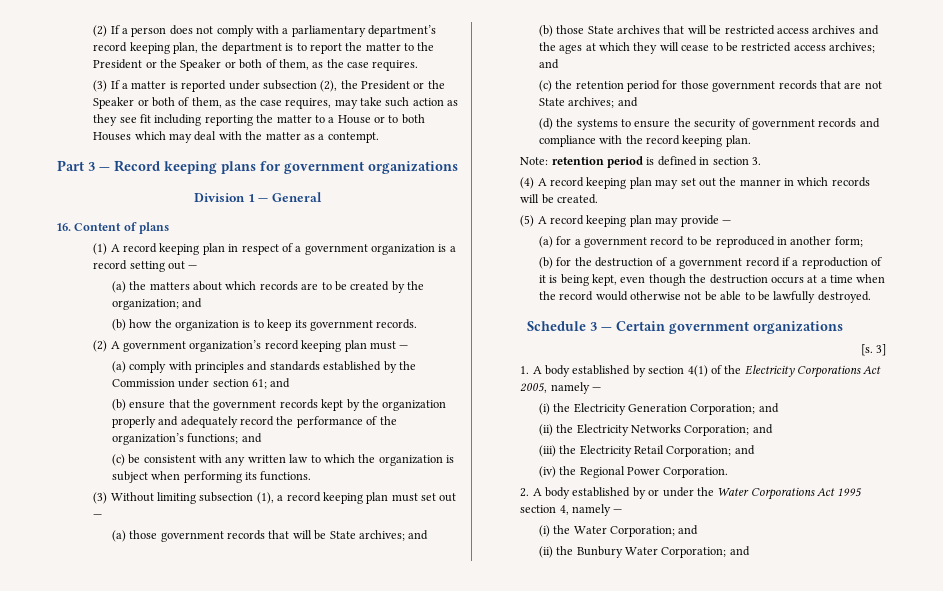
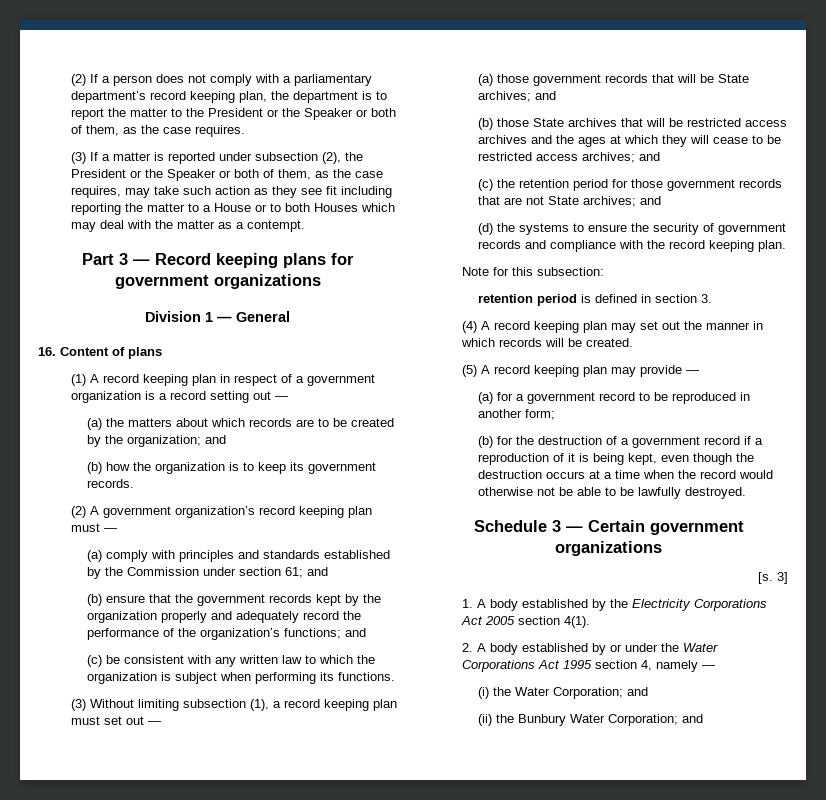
[520,157,549,165] Note: -> [461,267,604,276] Note for this subsection: //
[648,365,722,377] section 4(1) of -> (606, 605) none
[520,382,602,394] [538,403,779,415] [538,424,773,436] [538,445,755,457] [538,466,729,478] 2005, namely — // (i) the Electricity Generation Corporation; and // (ii) the Electricity Networks Corporation; and // (iii) the Electricity Retail Corporation; and // (iv) the Regional Power Corporation. -> [484,616,590,628] 2005 section 4(1).

